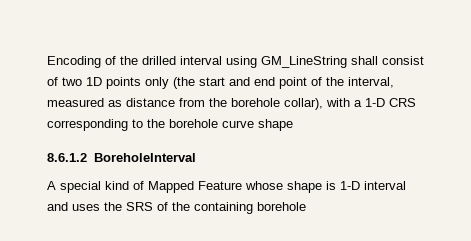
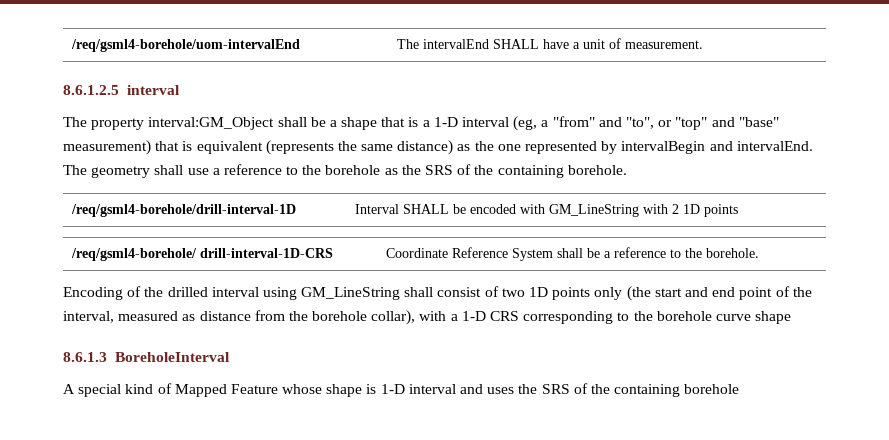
(47, 62) none -> [71,39,301,52] [397,38,704,49] [63,85,180,95] [63,116,779,131] [63,140,813,155] [63,164,627,178] [71,204,297,217] [355,204,739,217] [71,248,334,261] [386,247,760,261] /req/gsml4-borehole/uom-intervalEnd | The intervalEnd SHALL have a unit of measurement. // 8.6.1.2.5 interval // The property interval:GM_Object shall be a shape that is a 1-D interval (eg, a "from" and "to", or "top" and "base" measurement) that is equivalent (represents the same distance) as the one represented by intervalBegin and intervalEnd. The geometry shall use a reference to the borehole as the SRS of the containing borehole. // /req/gsml4-borehole/drill-interval-1D | Interval SHALL be encoded with GM_LineString with 2 1D points // /req/gsml4-borehole/ drill-interval-1D-CRS | Coordinate Reference System shall be a reference to the borehole. //
[47,153,87,162] 8.6.1.2 -> [63,352,107,362] 8.6.1.3

